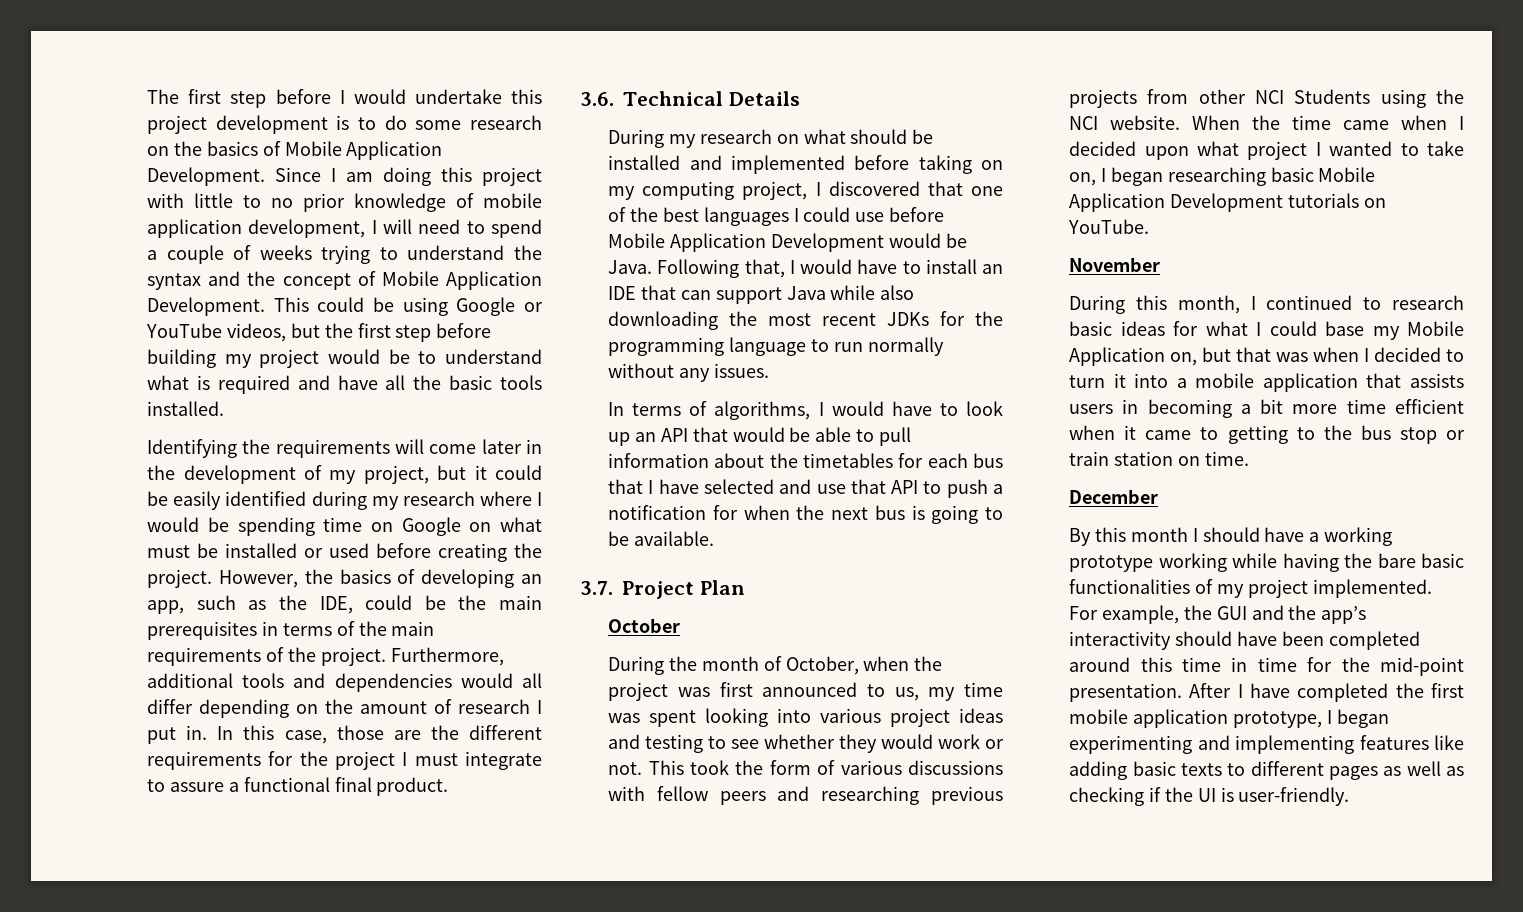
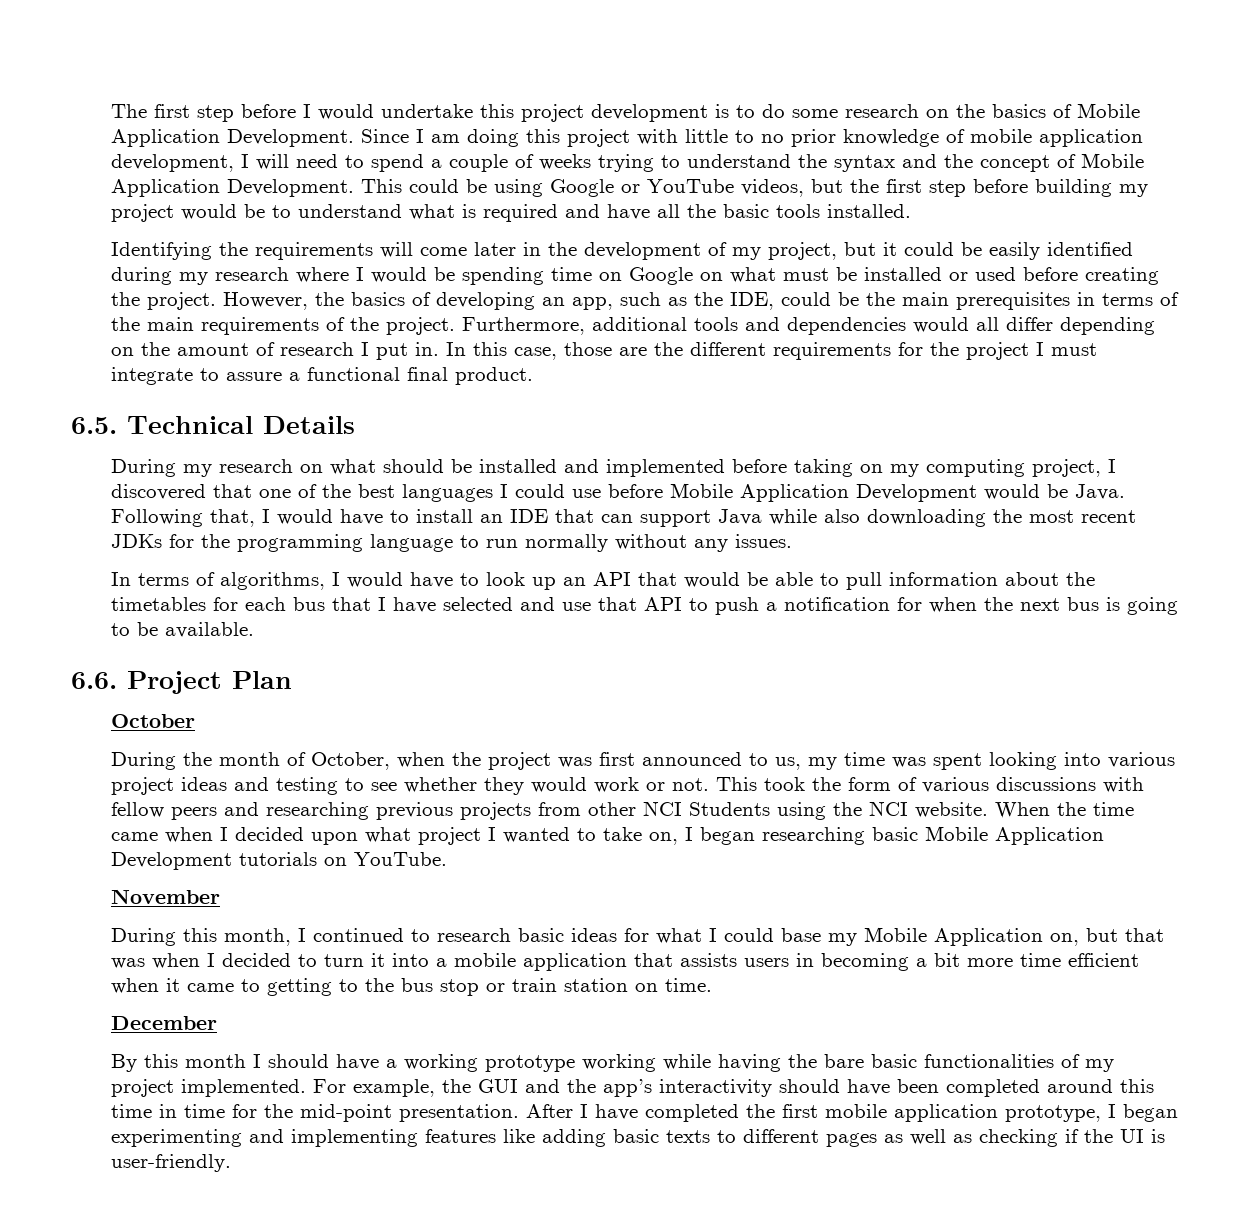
[580,92,614,106] 3.6. -> [71,417,117,434] 6.5.
[580,581,613,595] 3.7. -> [71,672,117,689] 6.6.

